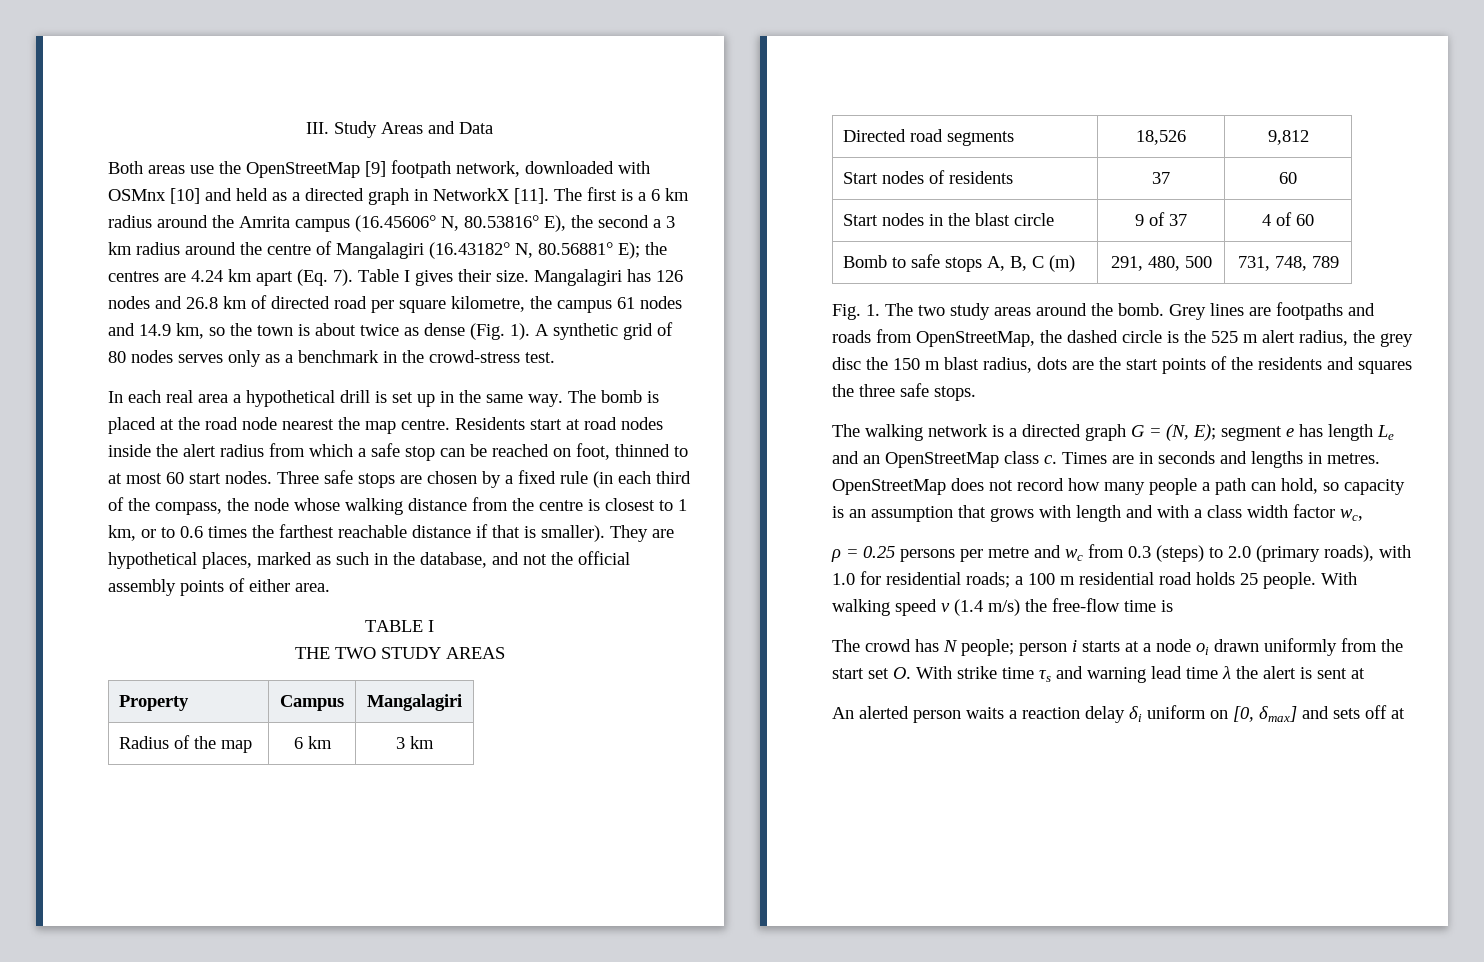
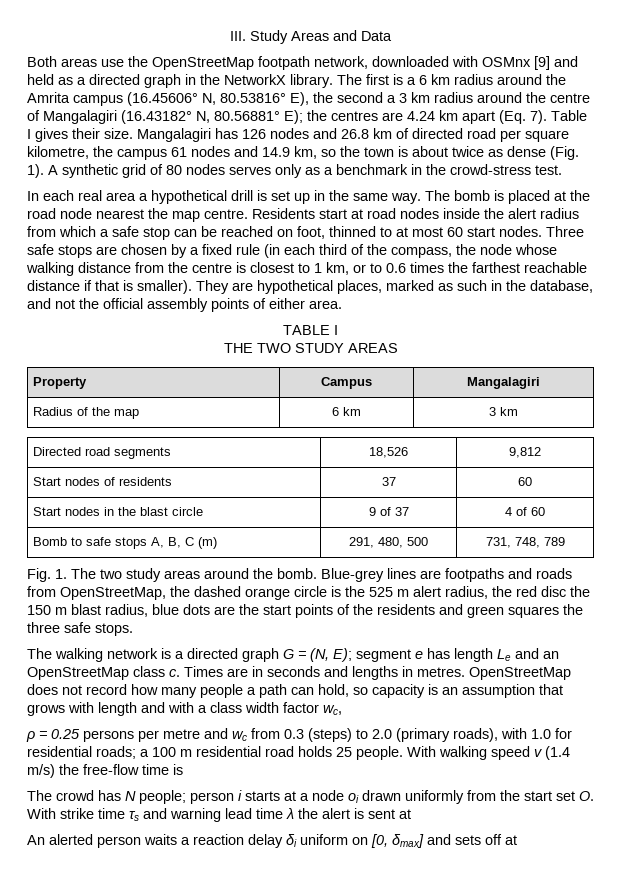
[365,161,386,177] [9] -> (254, 63) none
[170,188,200,204] [10] -> [534,56,550,70] [9]
[433,188,549,204] NetworkX [11]. -> [200,74,333,88] the NetworkX library.
[1169,304,1206,320] Grey -> [321,568,384,582] Blue-grey
(1118, 336) none -> [245,588,290,600] orange
[1380,333,1413,347] grey -> [516,586,537,597] red
(1032, 365) none -> [152,604,179,615] blue
(1354, 363) none -> [467,606,504,618] green

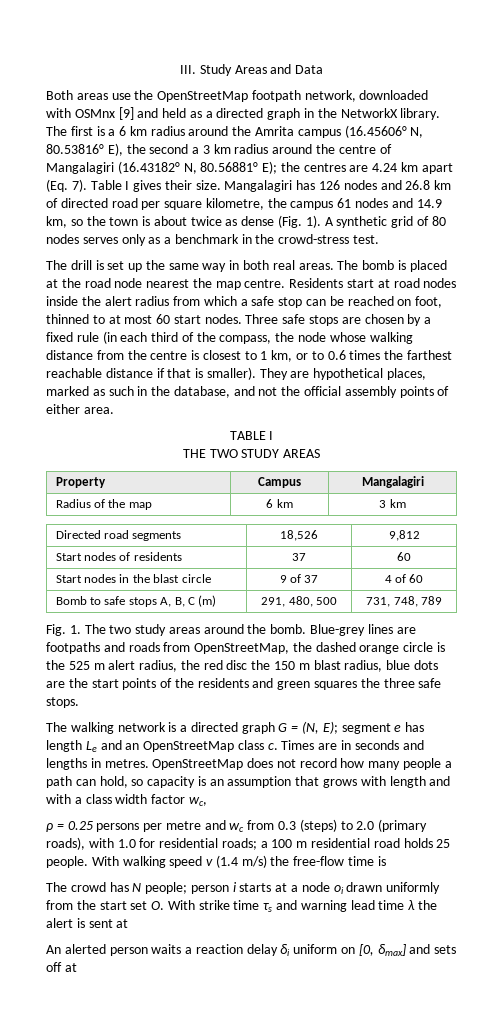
[27,190,227,204] In each real area a hypothetical -> [46,260,67,270] The
[314,190,325,201] in -> (143, 267) none
[391,193,421,204] way. -> [202,260,334,272] way in both real areas.

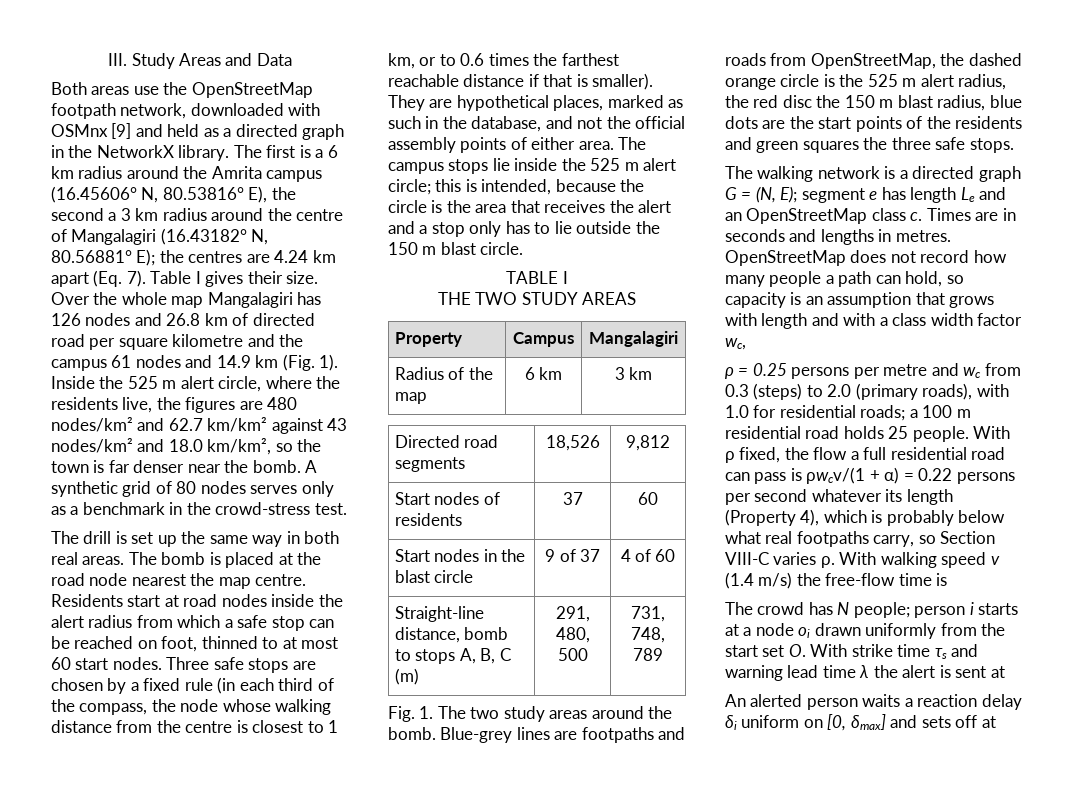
(221, 185) none -> [51,292,204,308] Over the whole map
[205,198,264,210] kilometre, -> [172,334,275,347] kilometre and
[46,215,321,228] km, so the town is about twice as dense (Fig. 1). -> [255,354,339,371] [51,376,341,392] [51,397,298,413] [51,417,348,434] [51,438,322,455] [51,460,301,473] km (Fig. 1). Inside the 525 m alert circle, where the residents live, the figures are 480 nodes/km² and 62.7 km/km² against 43 nodes/km² and 18.0 km/km², so the town is far denser near the bomb.
(114, 410) none -> [618,137,647,150] [388,158,677,174] [388,179,645,195] [388,200,672,213] [388,221,660,237] [388,242,524,255] The campus stops lie inside the 525 m alert circle; this is intended, because the circle is the area that receives the alert and a stop only has to lie outside the 150 m blast circle.
[55,596,126,605] Bomb to safe -> [394,606,484,622] [394,627,509,643] [394,649,411,661] Straight-line distance, bomb to
(119, 861) none -> [725,447,1006,463] [725,467,1015,484] [725,489,953,505] [725,509,1006,526] [725,531,996,547] [725,552,877,568] ρ fixed, the flow a full residential road can pass is ρwcv/(1 + α) = 0.22 persons per second whatever its length (Property 4), which is probably below what real footpaths carry, so Section VIII-C varies ρ. With

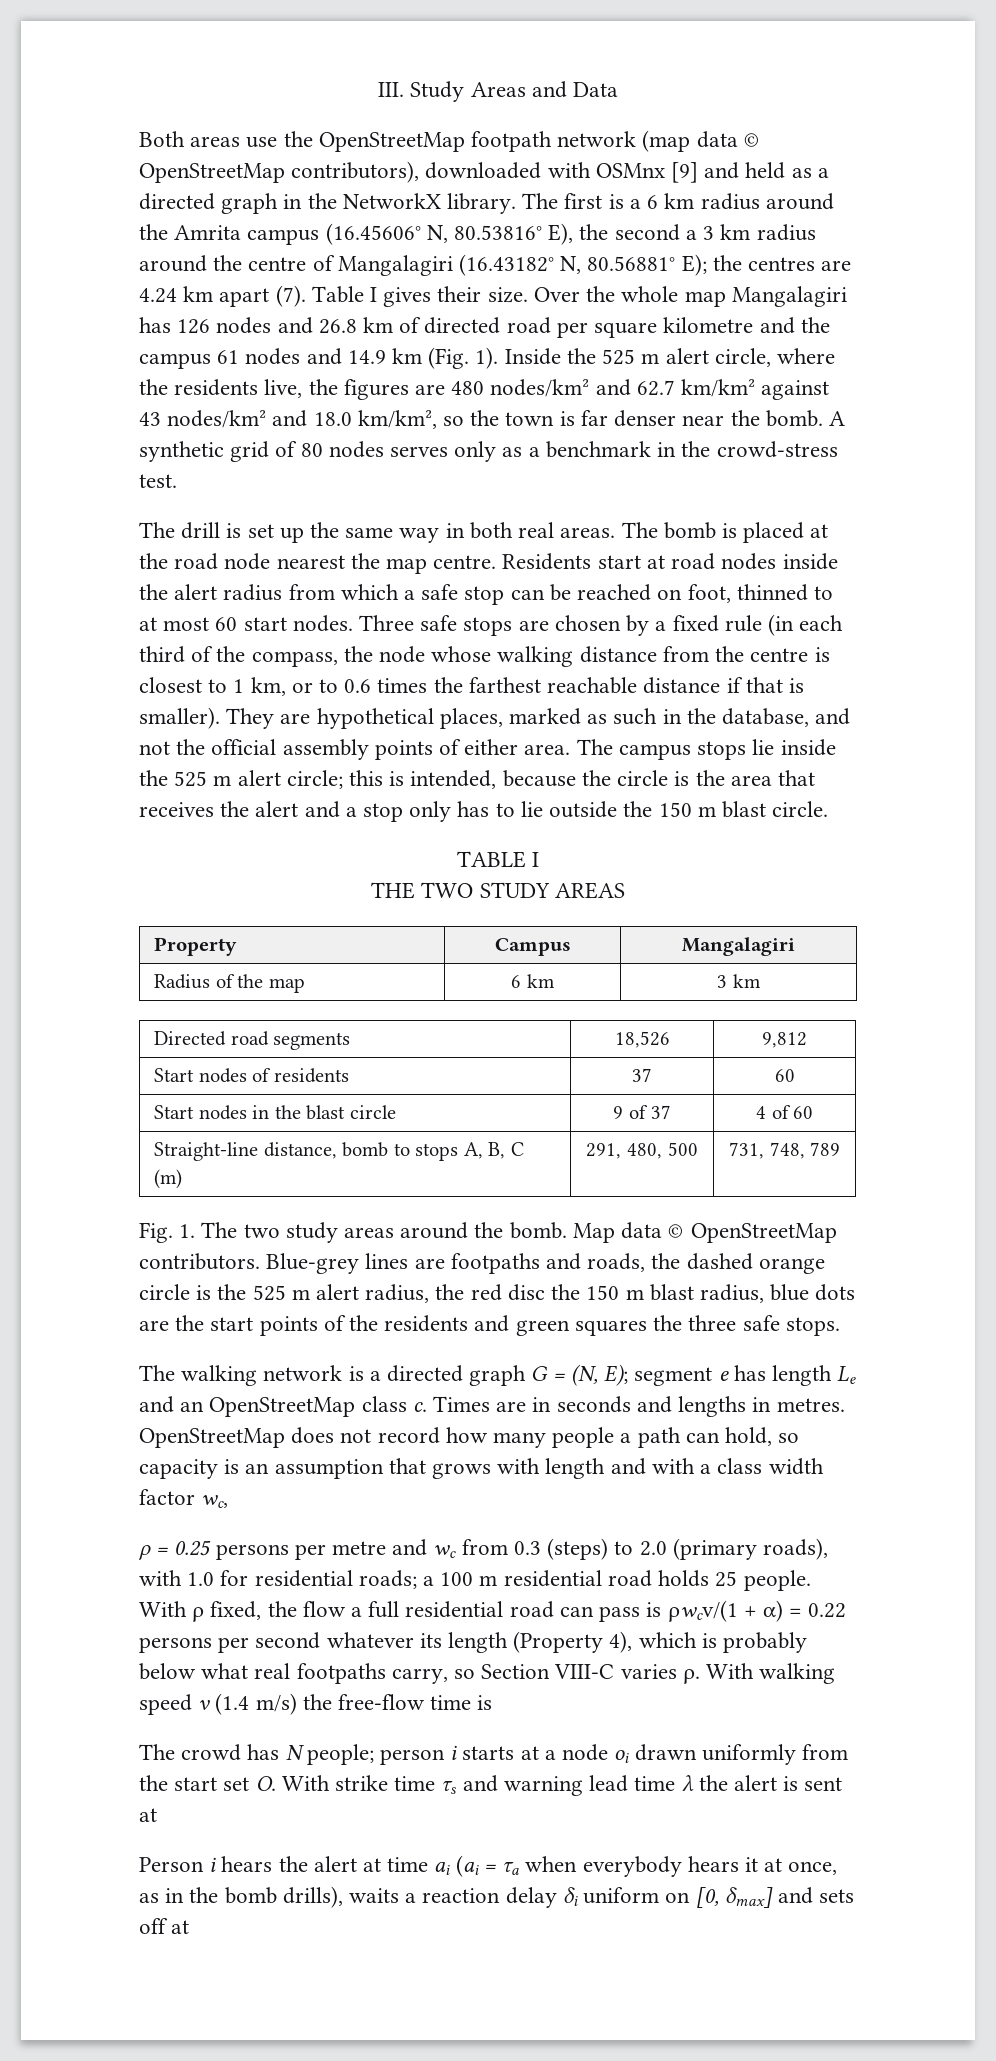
[120,103,187,119] network, -> [557,130,760,152] [139,161,420,183] network (map data © OpenStreetMap contributors),
[93,270,146,287] (Eq. 7). -> [275,285,306,307] (7).
(436, 733) none -> [572,1222,837,1243] [139,1253,260,1270] Map data © OpenStreetMap contributors.
[725,53,936,69] roads from OpenStreetMap, -> [587,1253,646,1272] roads,
[725,694,858,710] An alerted person -> [139,1855,838,1877] [139,1886,343,1908] Person i hears the alert at time ai (ai = τa when everybody hears it at once, as in the bomb drills),

